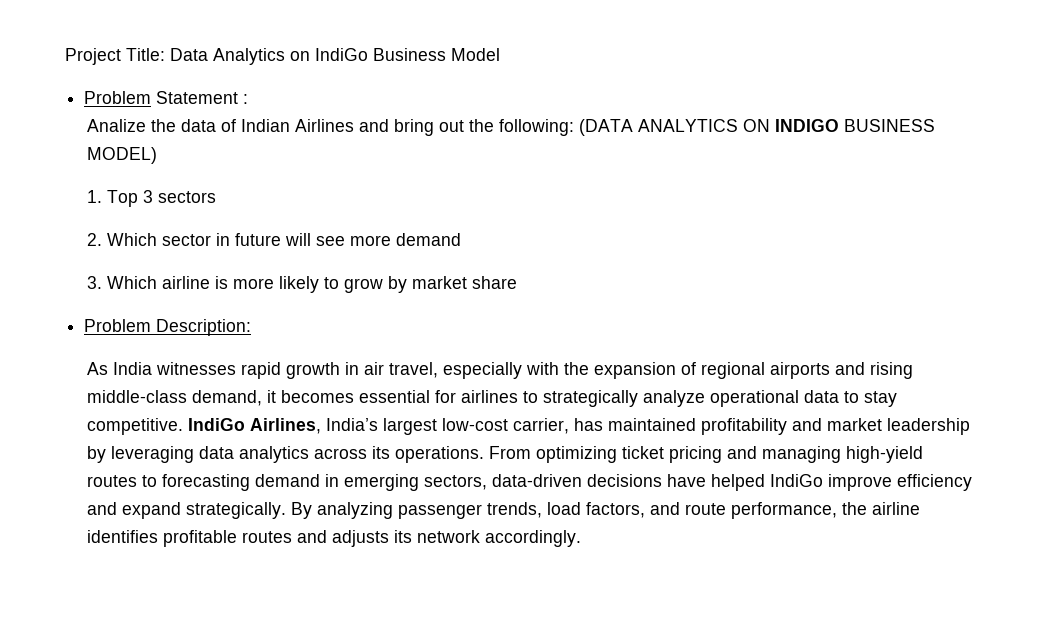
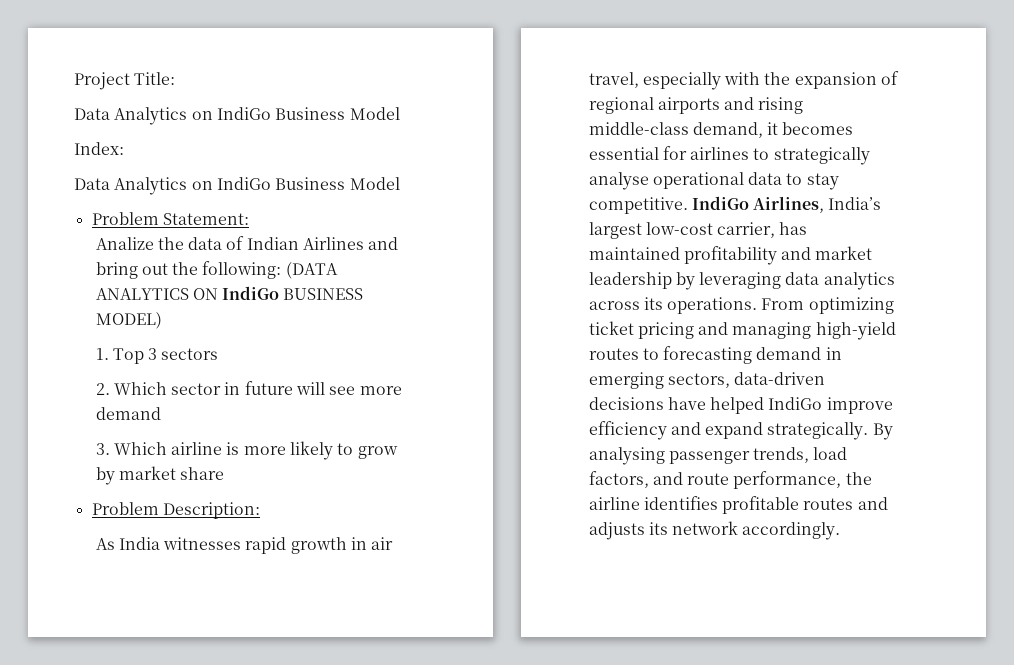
(165, 54) none -> [74,107,400,125] [74,142,124,155] // Data Analytics on IndiGo Business Model // Index: //
[156,91,249,104] Statement : -> [162,213,249,225] Statement:
[775,119,840,132] INDIGO -> [222,286,280,300] IndiGo
[643,390,706,407] analyze -> [588,172,649,190] analyse
[317,502,394,519] analyzing -> [588,447,665,465] analysing

